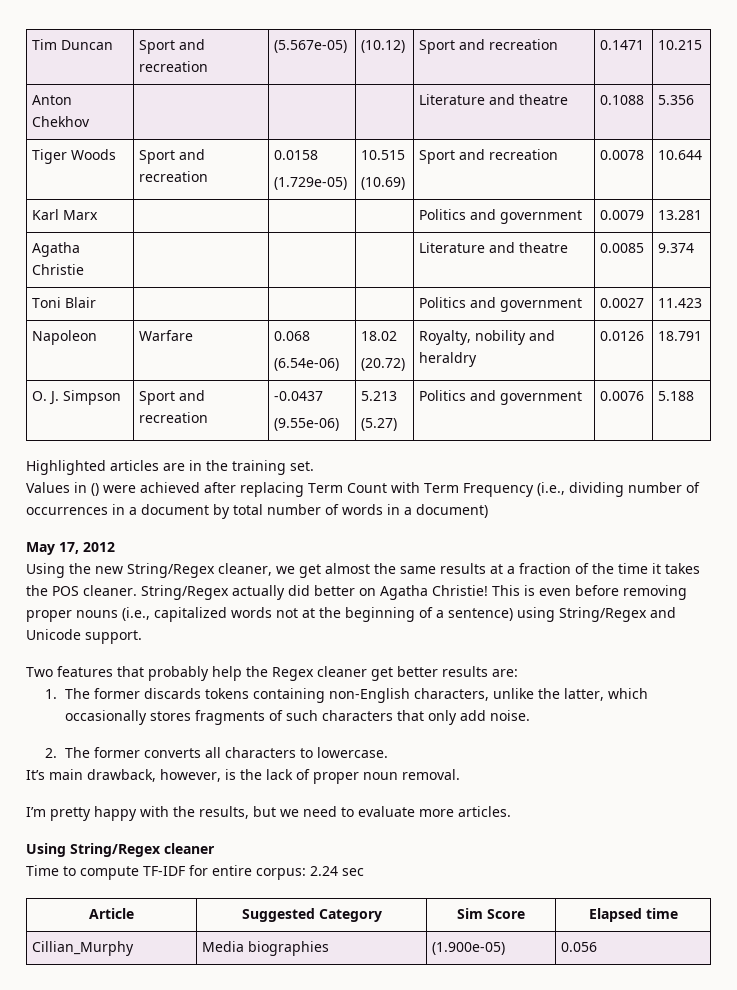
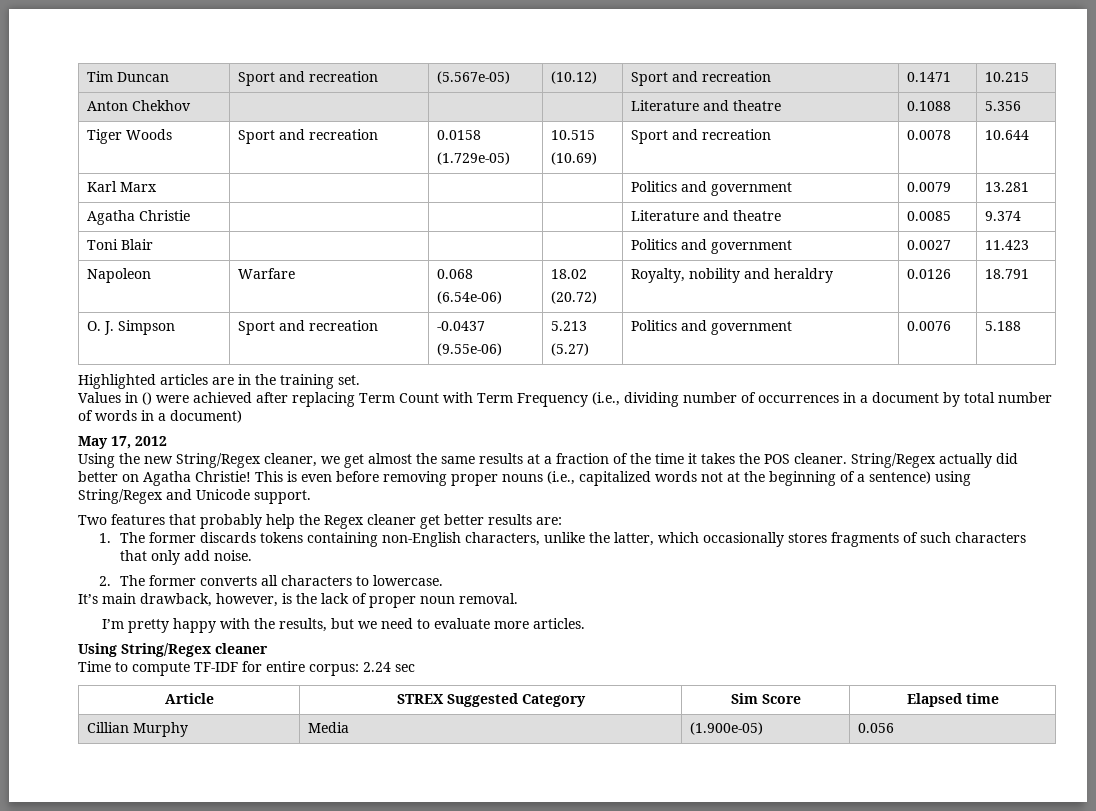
(134, 913) none -> [396,694,444,704] STREX
[32,941,135,956] Cillian_Murphy -> [87,722,189,737] Cillian Murphy
[248,941,330,956] biographies -> (350, 727) none

